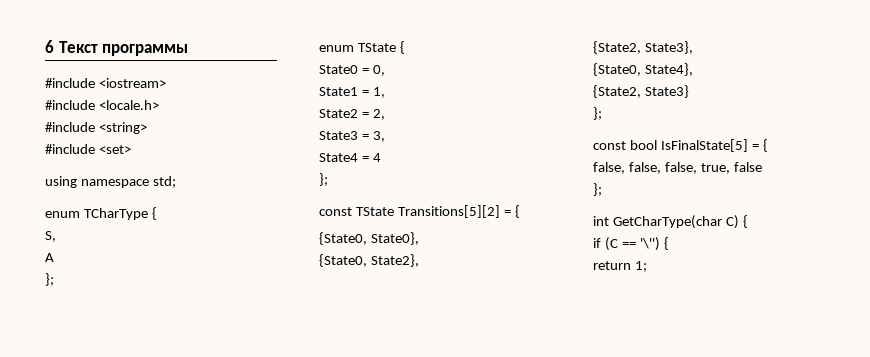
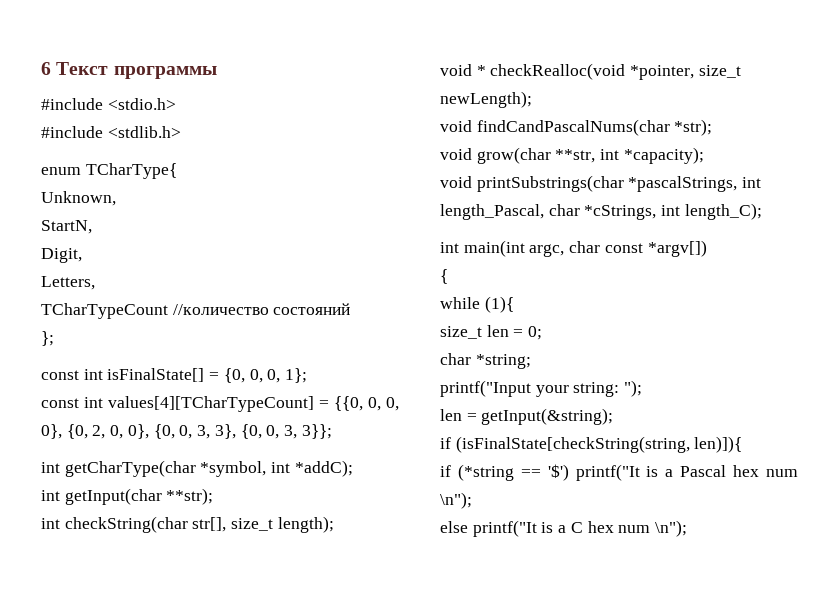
[98,78,166,88] [45,100,159,110] [45,122,147,134] [45,144,131,154] [45,176,176,188] [45,207,157,220] [45,231,56,242] [45,253,54,262] [45,273,54,286] [319,41,405,54] [319,65,385,76] [319,87,385,98] [319,109,385,120] [319,131,385,142] [319,153,381,162] [319,173,328,186] [319,205,520,218] [319,232,419,245] [319,254,419,267] [593,41,693,54] [593,63,693,76] [593,85,689,98] [593,107,602,120] [593,139,768,152] [593,162,762,174] [593,183,602,196] [593,215,748,229] [593,237,669,251] [593,261,647,272] <iostream> // #include <locale.h> // #include <string> // #include <set> // using namespace std; // enum TCharType { // S, // A // }; // enum TState { // State0 = 0, // State1 = 1, // State2 = 2, // State3 = 3, // State4 = 4 // }; // const TState Transitions[5][2] = { // {State0, State0}, // {State0, State2}, // {State2, State3}, // {State0, State4}, // {State2, State3} // }; // const bool IsFinalState[5] = { // false, false, false, true, false // }; // int GetCharType(char C) { // if (C == '\'') { // return 1; -> [107,98,176,110] [41,126,181,138] [41,163,177,179] [41,191,116,206] [41,220,92,234] [41,248,82,263] [41,276,95,290] [41,303,351,319] [41,331,54,346] [41,368,308,383] [41,396,399,412] [41,424,332,439] [41,460,353,477] [41,488,214,505] [41,516,334,533] [440,63,741,80] [440,91,532,108] [440,119,713,136] [440,147,704,164] [440,175,762,192] [440,203,762,220] [440,240,707,257] [440,269,448,284] [440,296,514,313] [440,325,543,340] [440,353,531,369] [440,380,643,397] [440,408,614,425] [440,436,743,453] [440,464,798,481] [440,492,472,509] [440,520,688,537] <stdio.h> // #include <stdlib.h> // enum TCharType{ // Unknown, // StartN, // Digit, // Letters, // TCharTypeCount //количество состояний // }; // const int isFinalState[] = {0, 0, 0, 1}; // const int values[4][TCharTypeCount] = {{0, 0, 0, 0}, {0, 2, 0, 0}, {0, 0, 3, 3}, {0, 0, 3, 3}}; // int getCharType(char *symbol, int *addC); // int getInput(char **str); // int checkString(char str[], size_t length); // void * checkRealloc(void *pointer, size_t newLength); // void findCandPascalNums(char *str); // void grow(char **str, int *capacity); // void printSubstrings(char *pascalStrings, int length_Pascal, char *cStrings, int length_C); // int main(int argc, char const *argv[]) // { // while (1){ // size_t len = 0; // char *string; // printf("Input your string: "); // len = getInput(&string); // if (isFinalState[checkString(string, len)]){ // if (*string == '$') printf("It is a Pascal hex num \n"); // else printf("It is a C hex num \n");

